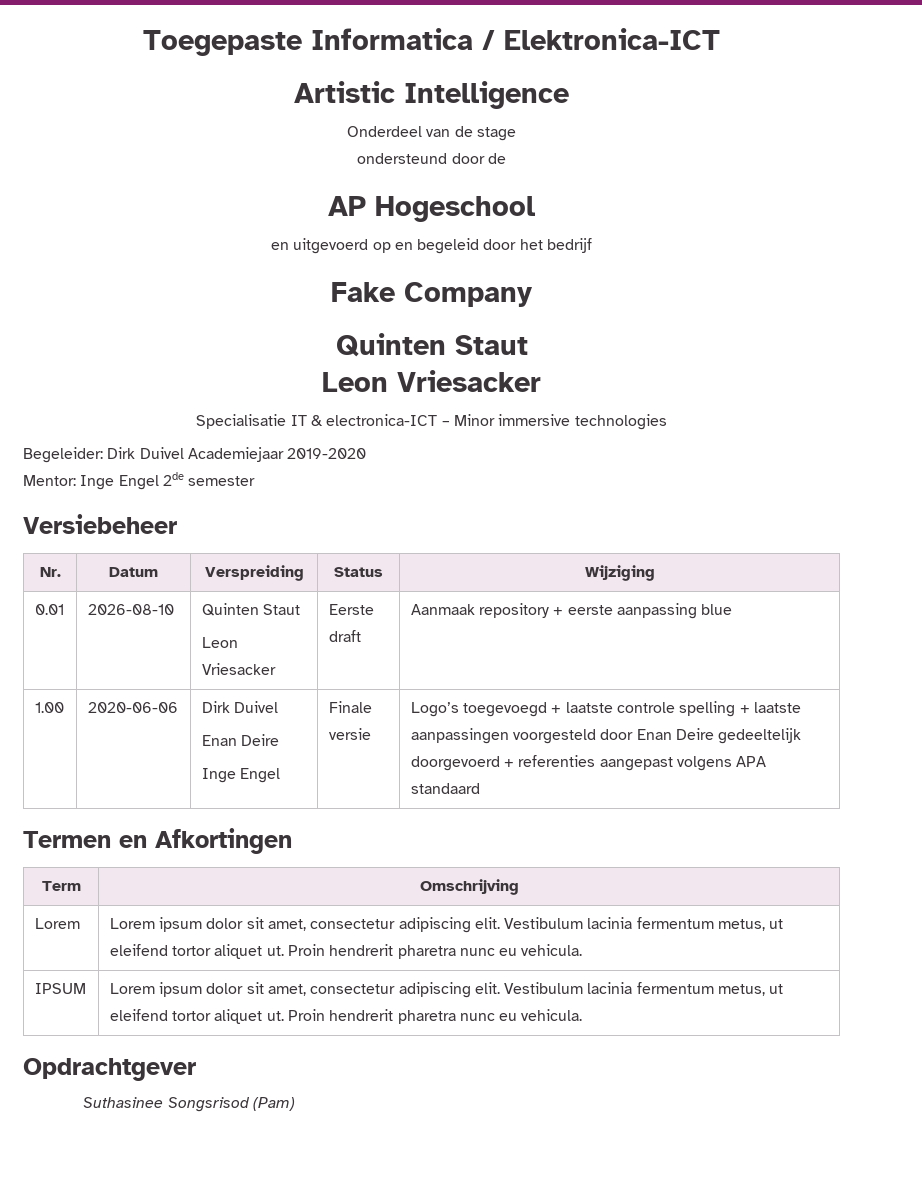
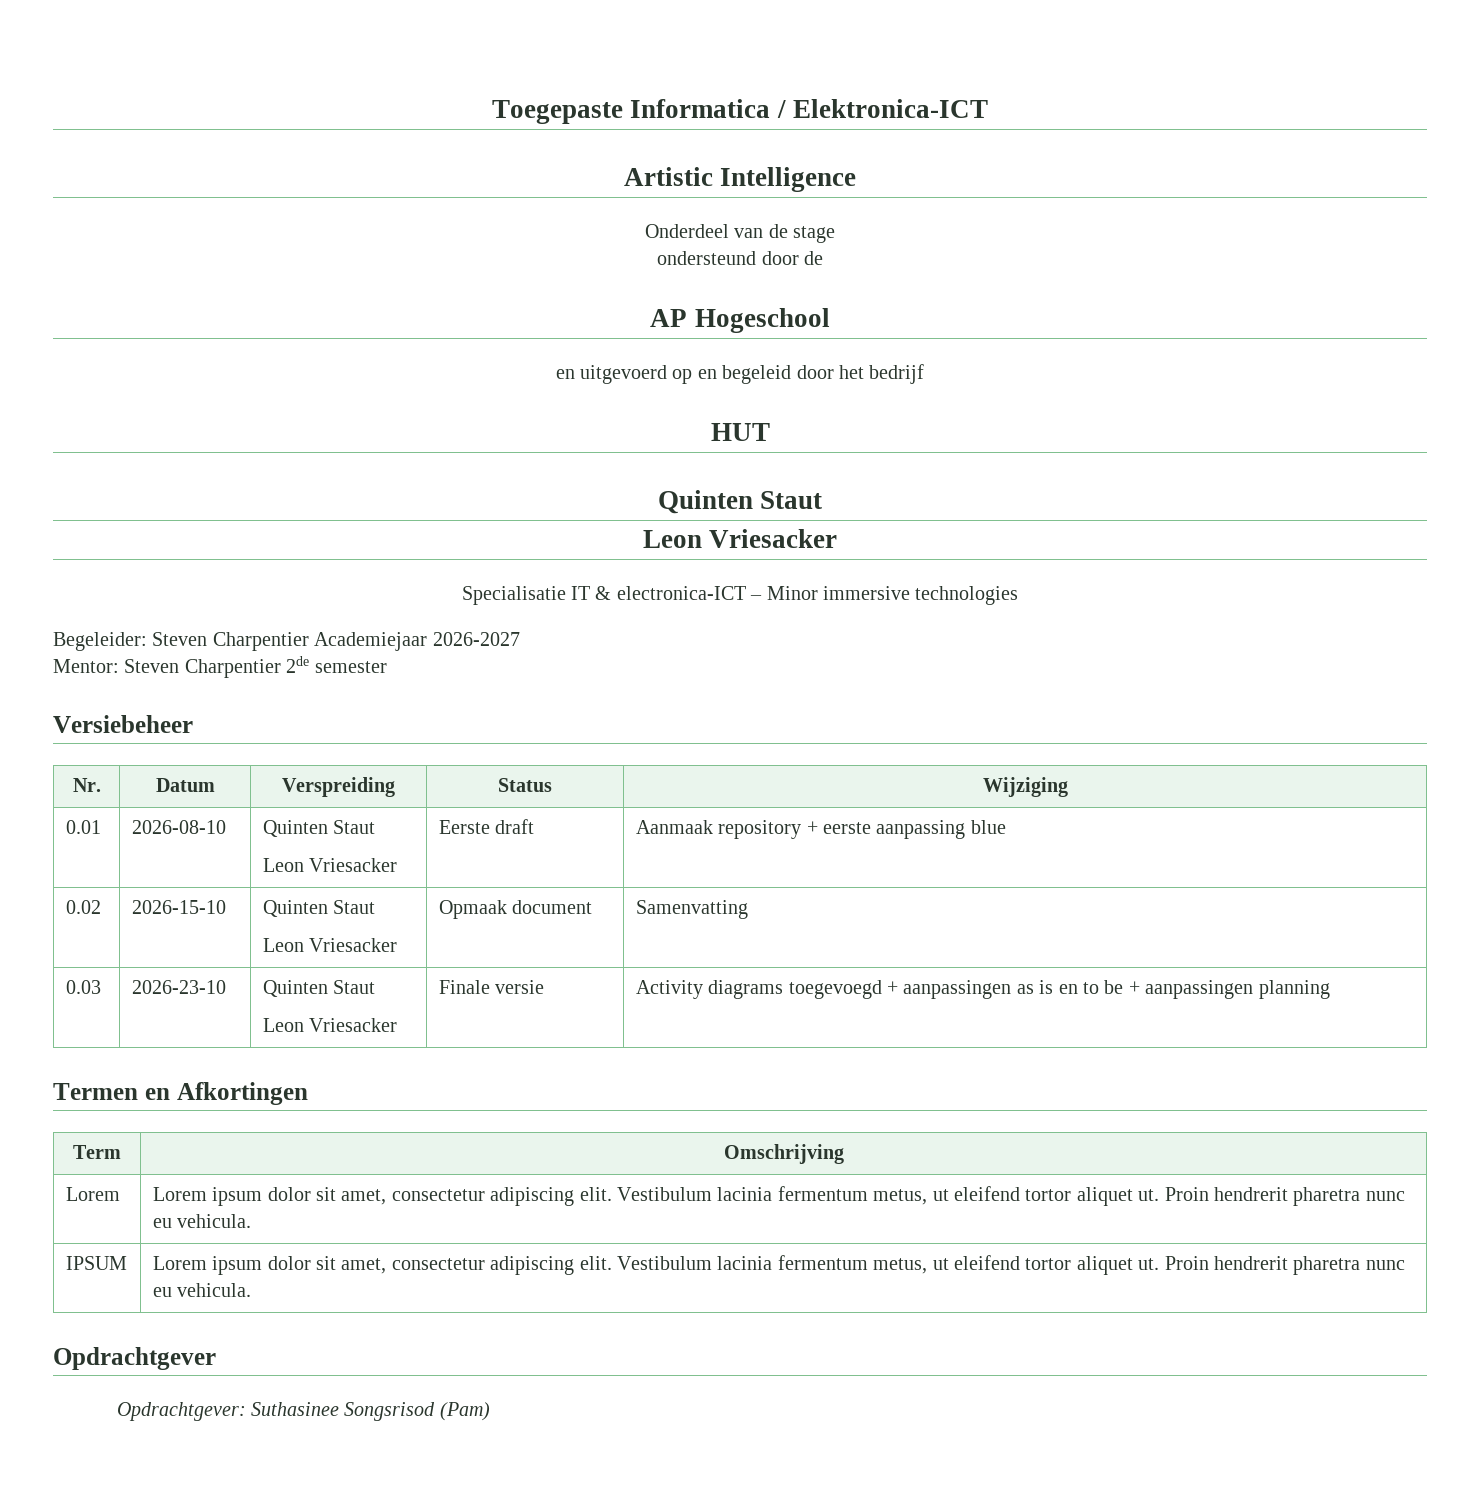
[331,282,533,307] Fake Company -> [710,423,770,441] HUT
[107,447,367,462] Dirk Duivel Academiejaar 2019-2020 -> [152,632,520,651] Steven Charpentier Academiejaar 2026-2027
[80,475,159,490] Inge Engel -> [124,659,281,678] Steven Charpentier
[34,702,64,713] [87,702,178,713] [201,701,278,713] [201,734,279,746] [201,768,280,783] [328,701,372,713] [328,728,371,740] [410,701,801,717] [410,728,802,744] [410,755,767,771] [410,783,480,794] 1.00 | 2020-06-06 | Dirk Duivel // Enan Deire // Inge Engel | Finale versie | Logo’s toegevoegd + laatste controle spelling + laatste aanpassingen voorgesteld door Enan Deire gedeeltelijk doorgevoerd + referenties aangepast volgens APA standaard -> [65,900,101,914] [131,900,226,914] [262,900,376,917] [262,938,398,952] [438,900,593,919] [635,900,748,919] [65,980,101,994] [131,980,226,994] [262,980,376,997] [262,1018,398,1032] [438,980,545,994] [635,980,1330,999] 0.02 | 2026-15-10 | Quinten Staut // Leon Vriesacker | Opmaak document | Samenvatting // 0.03 | 2026-23-10 | Quinten Staut // Leon Vriesacker | Finale versie | Activity diagrams toegevoegd + aanpassingen as is en to be + aanpassingen planning
(196, 1069) none -> [116,1402,246,1421] Opdrachtgever:

